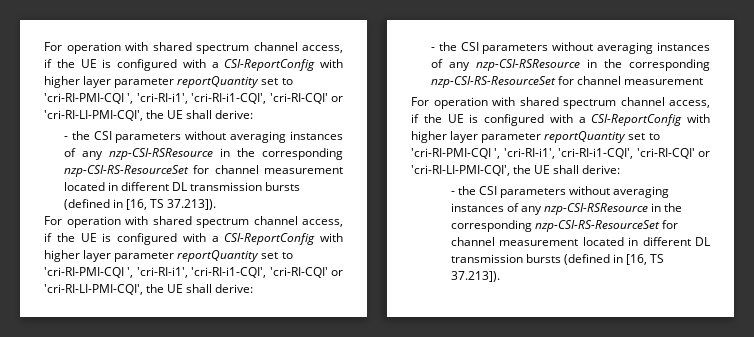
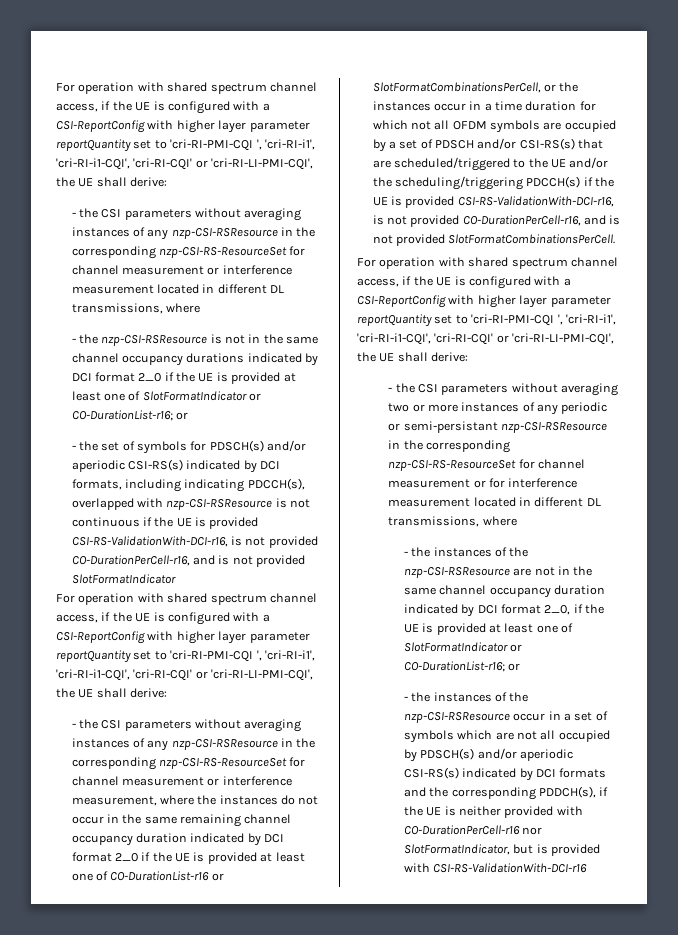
[63,182,301,191] [63,199,217,210] located in different DL transmission bursts (defined in [16, TS 37.213]). -> [207,265,292,275] [71,284,285,294] [71,303,200,314] [71,334,319,346] [71,353,319,366] [71,372,296,384] [71,391,262,401] [71,410,188,421] [71,440,307,454] [71,459,281,473] [71,478,305,492] [71,498,311,510] [71,517,259,529] [71,536,318,548] [71,555,306,567] [71,574,176,584] or interference measurement located in different DL transmissions, where // - the nzp-CSI-RSResource is not in the same channel occupancy durations indicated by DCI format 2_0 if the UE is provided at least one of SlotFormatIndicator or CO-DurationList-r16; or // - the set of symbols for PDSCH(s) and/or aperiodic CSI-RS(s) indicated by DCI formats, including indicating PDCCH(s), overlapped with nzp-CSI-RSResource is not continuous if the UE is provided CSI-RS-ValidationWith-DCI-r16, is not provided CO-DurationPerCell-r16, and is not provided SlotFormatIndicator
(704, 81) none -> [207,776,292,786] [71,795,319,806] [71,814,292,827] [71,833,285,846] [71,852,305,864] [71,871,224,881] [372,82,579,93] [372,101,596,111] [372,120,616,133] [372,138,604,152] [372,157,609,171] [372,176,615,190] [372,196,614,208] [372,215,621,227] [372,234,616,246] or interference measurement, where the instances do not occur in the same remaining channel occupancy duration indicated by DCI format 2_0 if the UE is provided at least one of CO-DurationList-r16 or SlotFormatCombinationsPerCell, or the instances occur in a time duration for which not all OFDM symbols are occupied by a set of PDSCH and/or CSI-RS(s) that are scheduled/triggered to the UE and/or the scheduling/triggering PDCCH(s) if the UE is provided CSI-RS-ValidationWith-DCI-r16, is not provided CO-DurationPerCell-r16, and is not provided SlotFormatCombinationsPerCell.
[450,203,683,215] [450,220,679,232] [450,237,710,246] [450,254,665,265] [450,271,500,282] instances of any nzp-CSI-RSResource in the corresponding nzp-CSI-RS-ResourceSet for channel measurement located in different DL transmission bursts (defined in [16, TS 37.213]). -> [388,402,608,415] [388,421,607,433] [388,440,510,453] [388,459,585,471] [388,478,578,488] [388,497,601,507] [388,516,517,527] [403,547,529,557] [403,566,593,578] [403,585,605,598] [403,604,605,617] [403,623,574,635] [403,642,523,652] [403,661,521,672] [403,692,529,702] [403,711,608,723] [403,730,610,743] [403,748,573,762] [403,767,607,781] [403,786,609,800] [403,806,583,818] [403,825,543,835] [403,844,600,856] [403,863,588,873] two or more instances of any periodic or semi-persistant nzp-CSI-RSResource in the corresponding nzp-CSI-RS-ResourceSet for channel measurement or for interference measurement located in different DL transmissions, where // - the instances of the nzp-CSI-RSResource are not in the same channel occupancy duration indicated by DCI format 2_0, if the UE is provided at least one of SlotFormatIndicator or CO-DurationList-r16; or // - the instances of the nzp-CSI-RSResource occur in a set of symbols which are not all occupied by PDSCH(s) and/or aperiodic CSI-RS(s) indicated by DCI formats and the corresponding PDDCH(s), if the UE is neither provided with CO-DurationPerCell-r16 nor SlotFormatIndicator, but is provided with CSI-RS-ValidationWith-DCI-r16

